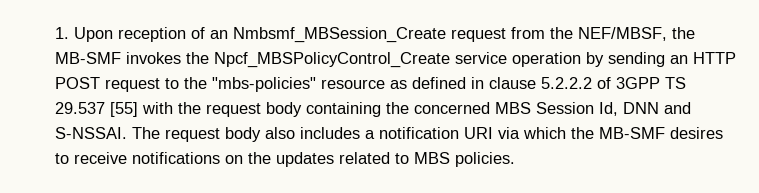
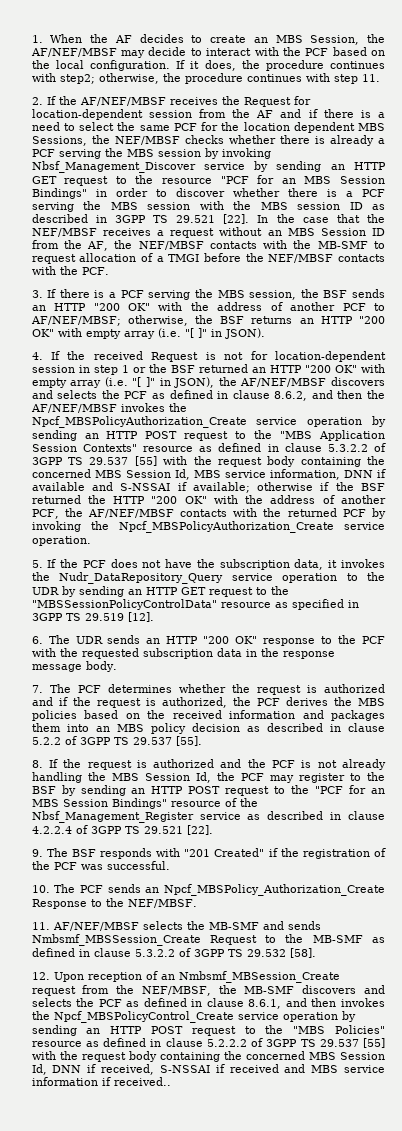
(69, 33) none -> [50,34,385,45] [30,47,386,58] [31,60,385,71] [31,73,380,84] [31,96,311,107] [31,109,386,120] [31,122,385,133] [31,135,385,146] [31,148,271,159] [31,161,387,173] [31,175,386,186] [31,188,385,199] [31,201,385,212] [31,214,385,224] [31,227,385,238] [31,240,386,251] [31,253,385,264] [31,266,109,275] [31,289,385,300] [31,302,385,311] [30,315,385,326] [31,328,265,339] [31,351,386,362] [31,364,385,375] [31,377,385,388] [31,390,386,401] [30,403,187,413] [31,416,386,428] [31,430,385,441] [31,443,386,452] [31,456,386,467] [31,469,386,480] [31,482,385,493] [31,495,386,504] [31,508,386,519] [31,521,385,533] [31,536,91,546] [31,559,385,570] [31,572,385,584] [31,586,289,597] [31,599,359,610] [31,612,154,622] [31,635,385,646] [31,648,335,659] [31,661,117,672] [31,684,385,695] [31,697,386,708] [31,710,385,721] [31,723,385,734] [31,736,202,746] [31,759,386,770] [31,772,386,783] [31,785,385,796] [31,798,258,809] [31,811,385,823] [31,825,213,835] [31,848,386,859] [31,861,170,870] [31,884,385,896] [31,898,197,909] [31,921,321,931] [31,934,386,946] [31,948,316,958] [31,972,50,980] When the AF decides to create an MBS Session, the AF/NEF/MBSF may decide to interact with the PCF based on the local configuration. If it does, the procedure continues with step2; otherwise, the procedure continues with step 11. // 2. If the AF/NEF/MBSF receives the Request for location-dependent session from the AF and if there is a need to select the same PCF for the location dependent MBS Sessions, the NEF/MBSF checks whether there is already a PCF serving the MBS session by invoking Nbsf_Management_Discover service by sending an HTTP GET request to the resource "PCF for an MBS Session Bindings" in order to discover whether there is a PCF serving the MBS session with the MBS session ID as described in 3GPP TS 29.521 [22]. In the case that the NEF/MBSF receives a request without an MBS Session ID from the AF, the NEF/MBSF contacts with the MB-SMF to request allocation of a TMGI before the NEF/MBSF contacts with the PCF. // 3. If there is a PCF serving the MBS session, the BSF sends an HTTP "200 OK" with the address of another PCF to AF/NEF/MBSF; otherwise, the BSF returns an HTTP "200 OK" with empty array (i.e. "[ ]" in JSON). // 4. If the received Request is not for location-dependent session in step 1 or the BSF returned an HTTP "200 OK" with empty array (i.e. "[ ]" in JSON), the AF/NEF/MBSF discovers and selects the PCF as defined in clause 8.6.2, and then the AF/NEF/MBSF invokes the Npcf_MBSPolicyAuthorization_Create service operation by sending an HTTP POST request to the "MBS Application Session Contexts" resource as defined in clause 5.3.2.2 of 3GPP TS 29.537 [55] with the request body containing the concerned MBS Session Id, MBS service information, DNN if available and S-NSSAI if available; otherwise if the BSF returned the HTTP "200 OK" with the address of another PCF, the AF/NEF/MBSF contacts with the returned PCF by invoking the Npcf_MBSPolicyAuthorization_Create service operation. // 5. If the PCF does not have the subscription data, it invokes the Nudr_DataRepository_Query service operation to the UDR by sending an HTTP GET request to the "MBSSessionPolicyControlData" resource as specified in 3GPP TS 29.519 [12]. // 6. The UDR sends an HTTP "200 OK" response to the PCF with the requested subscription data in the response message body. // 7. The PCF determines whether the request is authorized and if the request is authorized, the PCF derives the MBS policies based on the received information and packages them into an MBS policy decision as described in clause 5.2.2 of 3GPP TS 29.537 [55]. // 8. If the request is authorized and the PCF is not already handling the MBS Session Id, the PCF may register to the BSF by sending an HTTP POST request to the "PCF for an MBS Session Bindings" resource of the Nbsf_Management_Register service as described in clause 4.2.2.4 of 3GPP TS 29.521 [22]. // 9. The BSF responds with "201 Created" if the registration of the PCF was successful. // 10. The PCF sends an Npcf_MBSPolicy_Authorization_Create Response to the NEF/MBSF. // 11. AF/NEF/MBSF selects the MB-SMF and sends Nmbsmf_MBSSession_Create Request to the MB-SMF as defined in clause 5.3.2.2 of 3GPP TS 29.532 [58]. // 12.
(121, 58) none -> [302,985,385,994] [31,998,337,1009] discovers and selects the PCF as defined in clause 8.6.1, and then
[211,77,316,92] "mbs-policies" -> [293,1025,385,1034] "MBS Policies"
[663,102,691,114] [54,127,723,142] [54,152,515,167] and S-NSSAI. The request body also includes a notification URI via which the MB-SMF desires to receive notifications on the updates related to MBS policies. -> [87,1064,385,1075] [31,1077,171,1086] if received, S-NSSAI if received and MBS service information if received..

